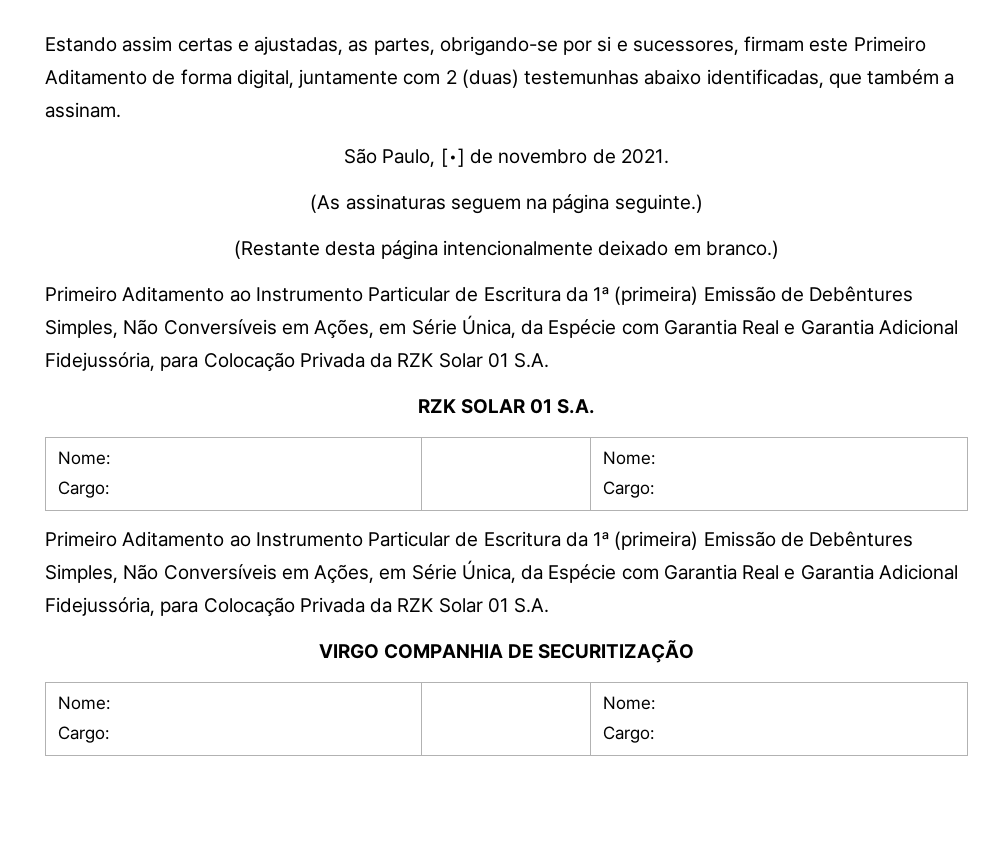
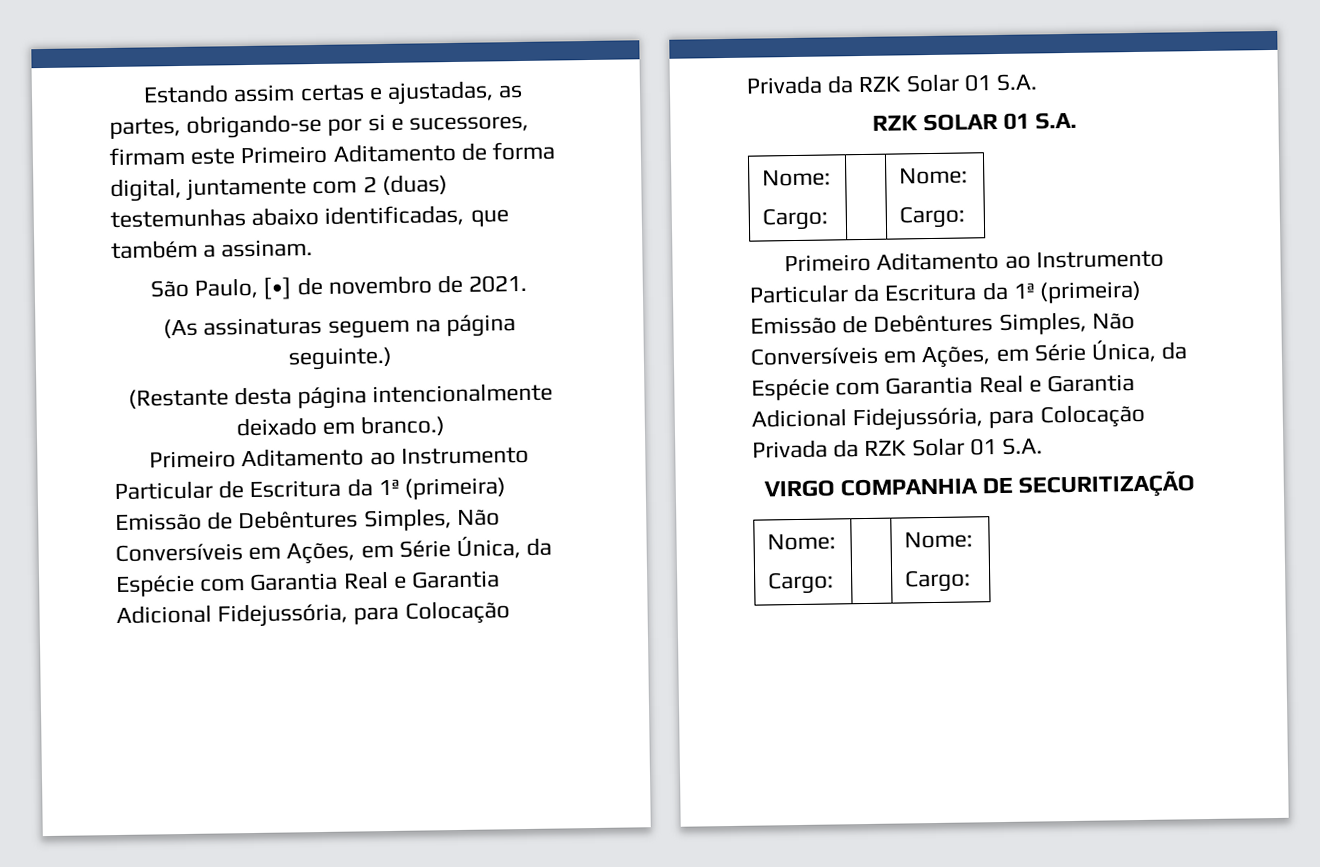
[455,532,479,547] de -> [853,283,881,303] da

